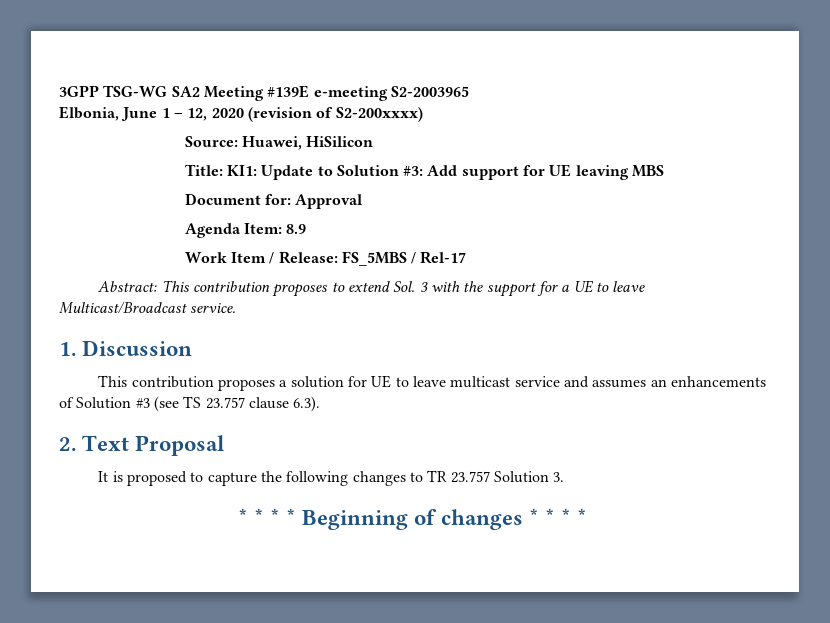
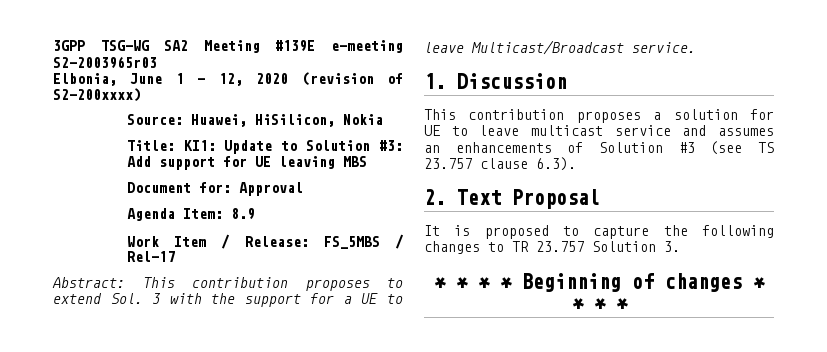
[390,86,469,97] S2-2003965 -> [53,56,157,69] S2-2003965r03
[306,136,374,147] HiSilicon -> [254,114,383,127] HiSilicon, Nokia

